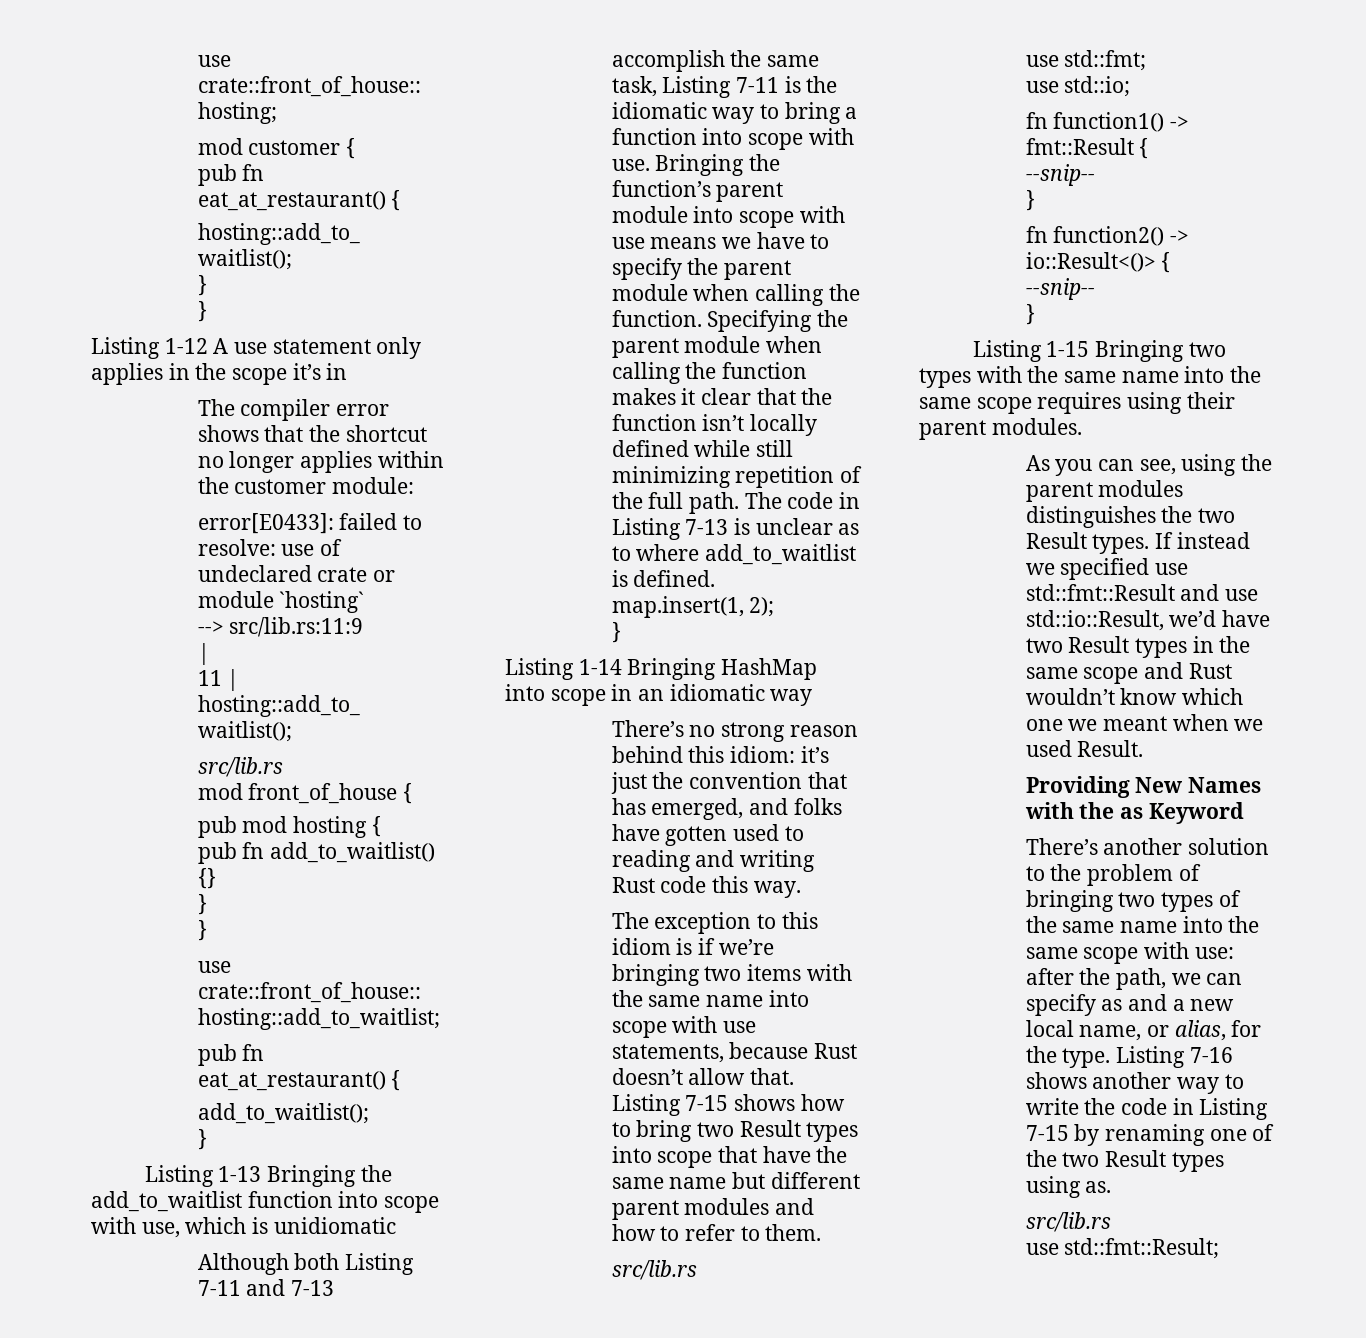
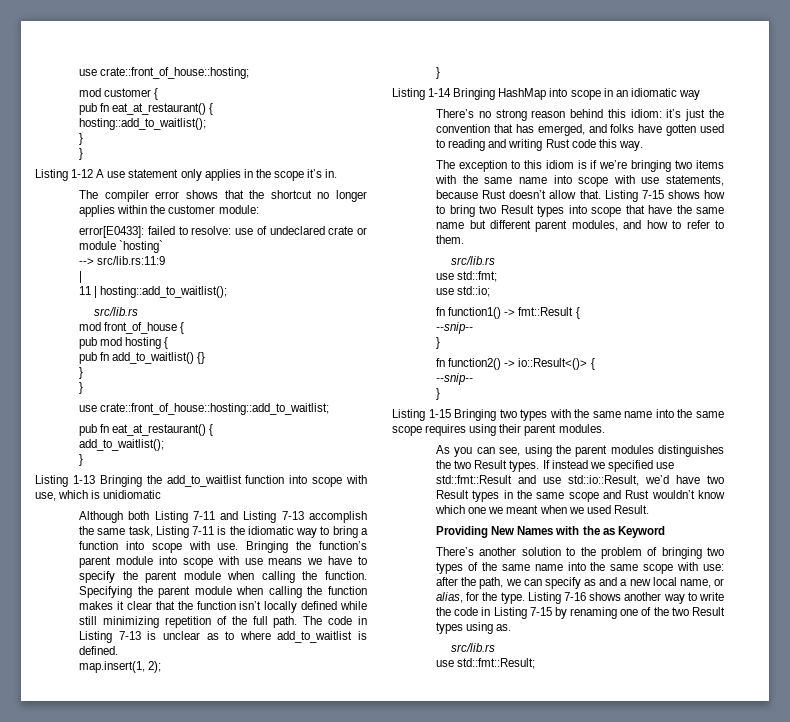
[326,363,348,380] in -> [325,169,338,178] in.
(286, 1287) none -> [243,511,277,523] Listing
[684,1198,770,1215] modules -> [571,220,618,231] modules,

